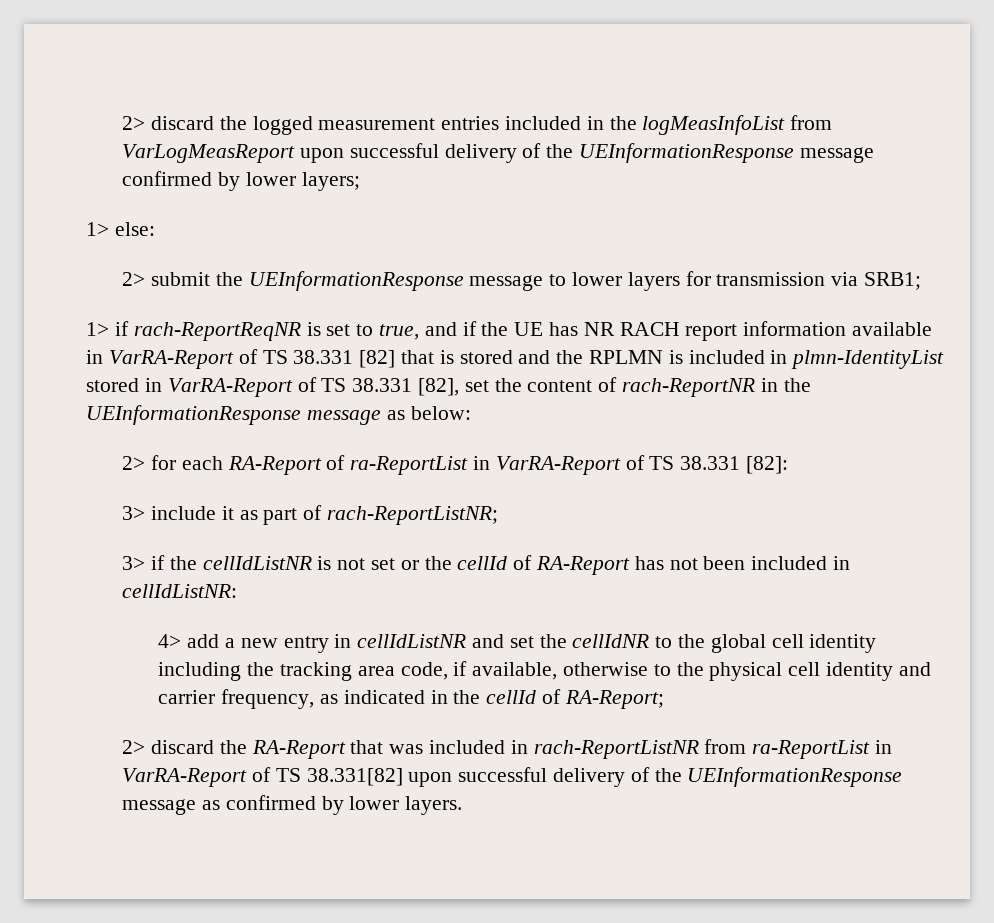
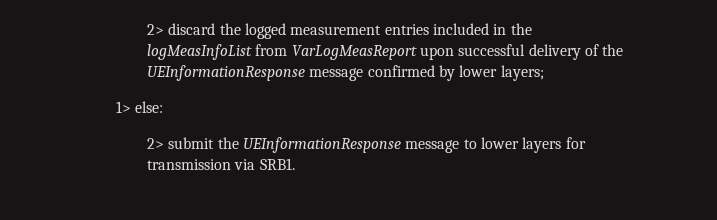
[864,272,922,290] [86,321,932,341] [86,349,945,369] [86,377,811,397] [86,405,471,425] [122,455,789,475] [122,505,499,525] [122,555,851,575] [122,584,238,598] [158,634,877,653] [158,661,931,681] [158,689,664,709] [122,739,893,759] [122,767,903,787] [122,795,463,815] SRB1; // 1> if rach-ReportReqNR is set to true, and if the UE has NR RACH report information available in VarRA-Report of TS 38.331 [82] that is stored and the RPLMN is included in plmn-IdentityList stored in VarRA-Report of TS 38.331 [82], set the content of rach-ReportNR in the UEInformationResponse message as below: // 2> for each RA-Report of ra-ReportList in VarRA-Report of TS 38.331 [82]: // 3> include it as part of rach-ReportListNR; // 3> if the cellIdListNR is not set or the cellId of RA-Report has not been included in cellIdListNR: // 4> add a new entry in cellIdListNR and set the cellIdNR to the global cell identity including the tracking area code, if available, otherwise to the physical cell identity and carrier frequency, as indicated in the cellId of RA-Report; // 2> discard the RA-Report that was included in rach-ReportListNR from ra-ReportList in VarRA-Report of TS 38.331[82] upon successful delivery of the UEInformationResponse message as confirmed by lower layers. -> [259,158,295,170] SRB1.

